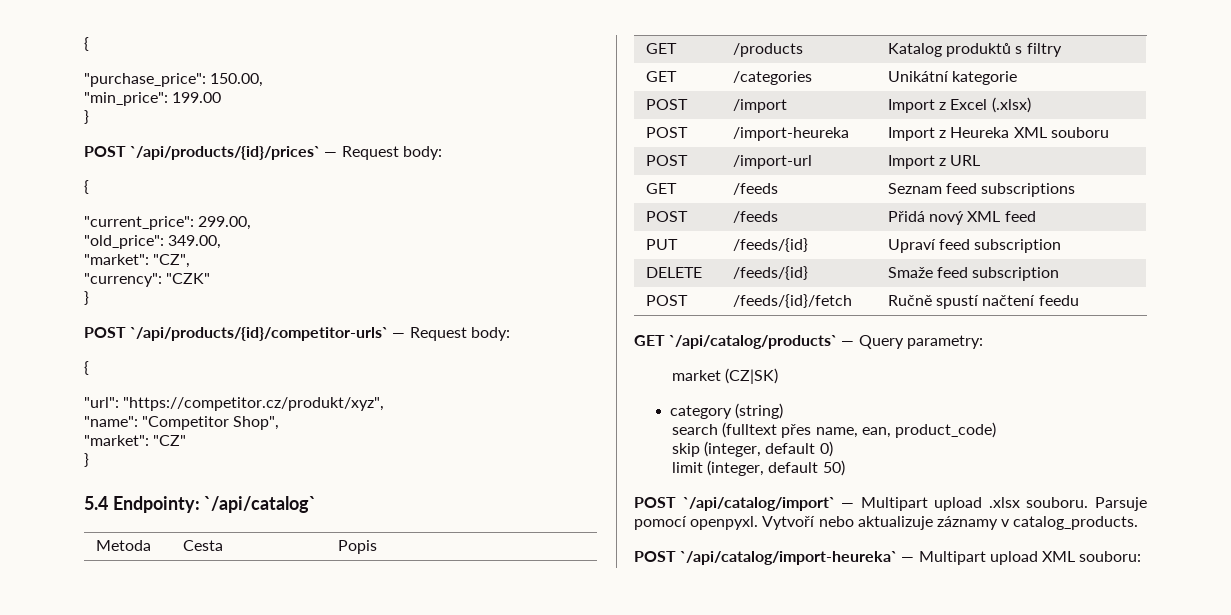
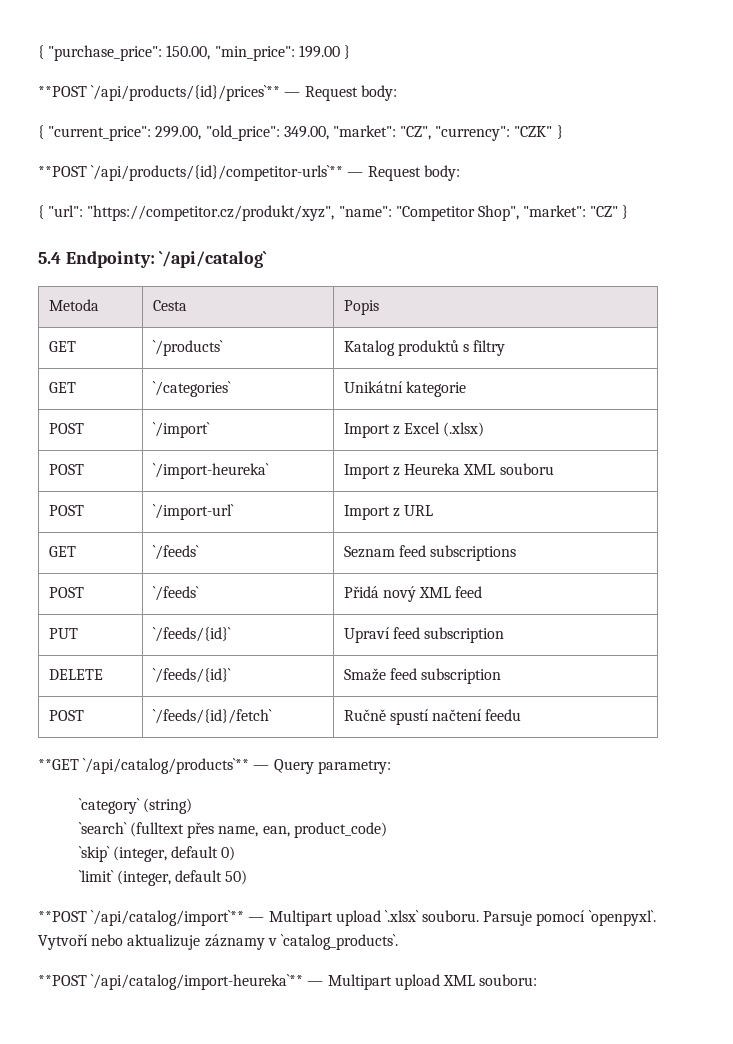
[84,37,89,51] { // -> [38,45,44,59] {
(264, 80) // -> (211, 52) none
[84,110,89,124] [84,146,442,160] [84,180,89,194] // } // POST `/api/products/{id}/prices` — Request body: // { // -> [343,45,350,59] [38,85,397,101] [38,125,44,139] } // **POST `/api/products/{id}/prices`** — Request body: // {
(252, 223) // -> (202, 133) none
(222, 242) // -> (329, 133) none
(191, 261) // -> (432, 133) none
[84,291,89,305] [84,327,510,341] [84,361,89,375] // } // POST `/api/products/{id}/competitor-urls` — Request body: // { // -> [556,125,563,139] [38,165,460,181] [38,205,44,219] } // **POST `/api/products/{id}/competitor-urls`** — Request body: // {
(385, 404) // -> (335, 213) none
(280, 423) // -> (519, 213) none
(187, 440) // -> (619, 211) none
[733,43,804,57] /products -> [152,340,223,356] `/products`
[733,71,813,85] /categories -> [152,381,231,397] `/categories`
[733,99,788,113] /import -> [152,422,210,438] `/import`
[733,127,850,141] /import-heureka -> [152,463,269,479] `/import-heureka`
[733,155,813,169] /import-url -> [152,504,234,520] `/import-url`
[733,183,779,195] /feeds -> [152,545,199,560] `/feeds`
[733,211,779,223] /feeds -> [152,586,199,601] `/feeds`
[733,238,809,252] /feeds/{id} -> [152,627,231,642] `/feeds/{id}`
[733,266,809,280] /feeds/{id} -> [152,668,231,683] `/feeds/{id}`
[733,294,853,308] /feeds/{id}/fetch -> [152,709,272,724] `/feeds/{id}/fetch`
[634,335,838,349] GET `/api/catalog/products` -> [38,758,250,774] **GET `/api/catalog/products`**
[672,368,779,384] [670,405,733,419] market (CZ|SK) // category -> [78,798,140,814] `category`
[672,424,719,435] search -> [78,822,127,834] `search`
[672,443,701,457] skip -> [78,846,110,862] `skip`
[672,462,704,473] limit -> [78,870,114,882] `limit`
[634,497,1020,511] POST `/api/catalog/import` — Multipart upload .xlsx -> [38,910,419,926] **POST `/api/catalog/import`** — Multipart upload `.xlsx`
[690,516,759,530] openpyxl. -> [588,910,656,926] `openpyxl`.
[1013,516,1139,530] [634,551,898,565] catalog_products. // POST `/api/catalog/import-heureka` -> [280,934,398,950] [38,974,304,990] `catalog_products`. // **POST `/api/catalog/import-heureka`**

